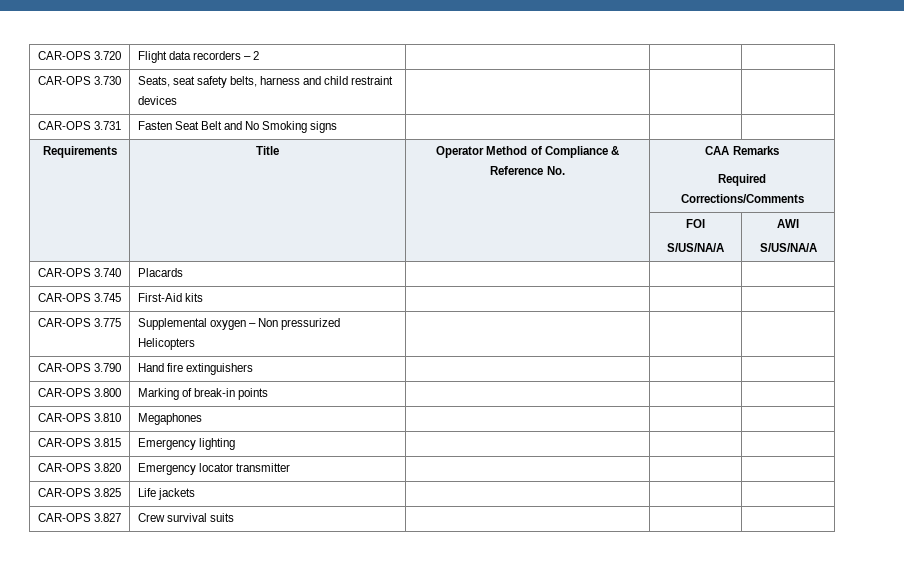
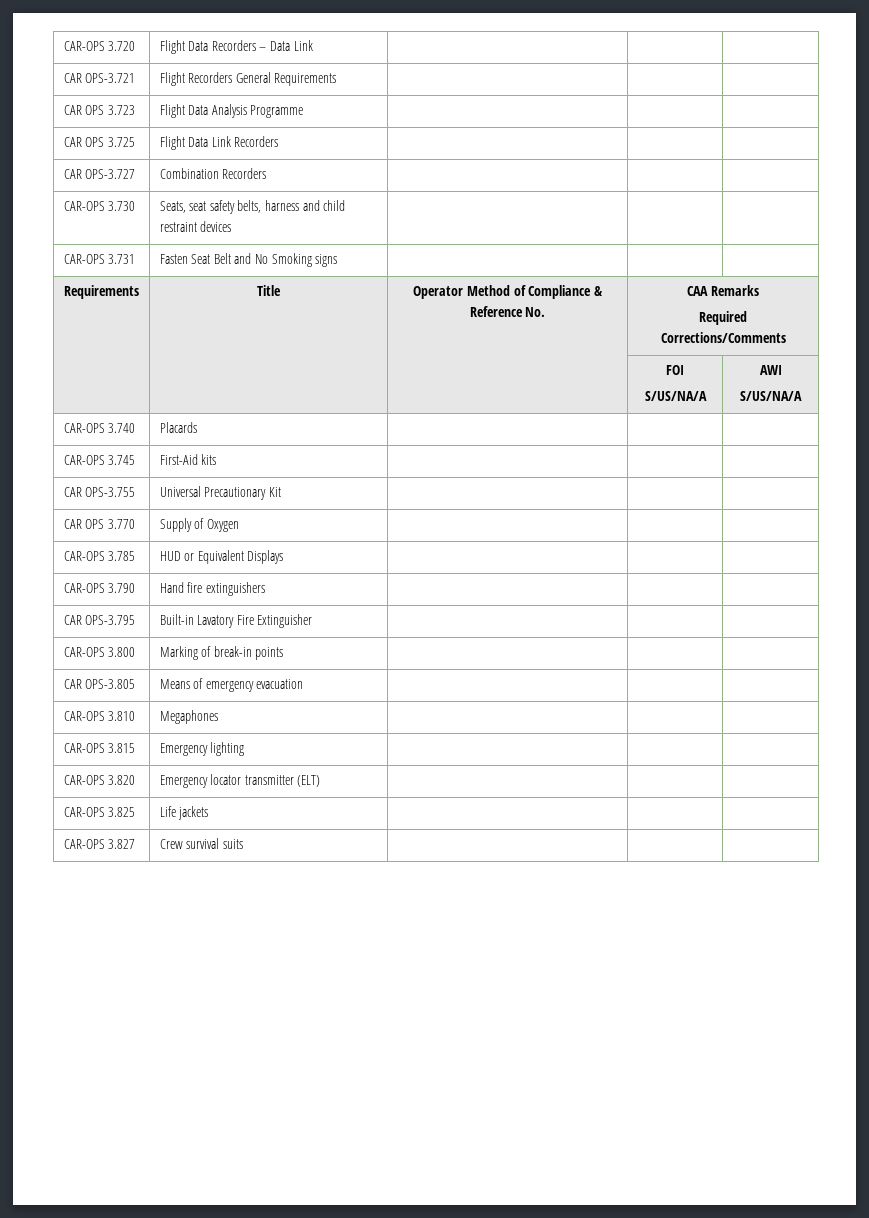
[168,51,260,60] data recorders – 2 -> [188,40,313,51] [63,73,136,83] [159,72,337,86] [63,105,135,115] [159,104,304,118] [63,137,135,147] [159,136,279,150] [63,169,136,179] [159,168,267,179] Data Recorders – Data Link | | | // CAR OPS-3.721 | Flight Recorders General Requirements | | | // CAR OPS 3.723 | Flight Data Analysis Programme | | | // CAR OPS 3.725 | Flight Data Link Recorders | | | // CAR OPS-3.727 | Combination Recorders
[37,318,121,327] [137,318,341,330] [137,338,195,350] CAR-OPS 3.775 | Supplemental oxygen – Non pressurized Helicopters -> [63,487,136,497] [159,486,281,500] [63,519,135,529] [159,518,239,532] [63,551,136,561] [159,550,284,564] CAR OPS-3.755 | Universal Precautionary Kit | | | // CAR OPS 3.770 | Supply of Oxygen | | | // CAR-OPS 3.785 | HUD or Equivalent Displays
(253, 369) none -> [63,615,136,625] [159,614,313,628] // CAR OPS-3.795 | Built-in Lavatory Fire Extinguisher | | |
(268, 394) none -> [63,679,136,689] [159,678,304,692] // CAR OPS-3.805 | Means of emergency evacuation | | |
(290, 467) none -> [297,775,321,787] (ELT)

